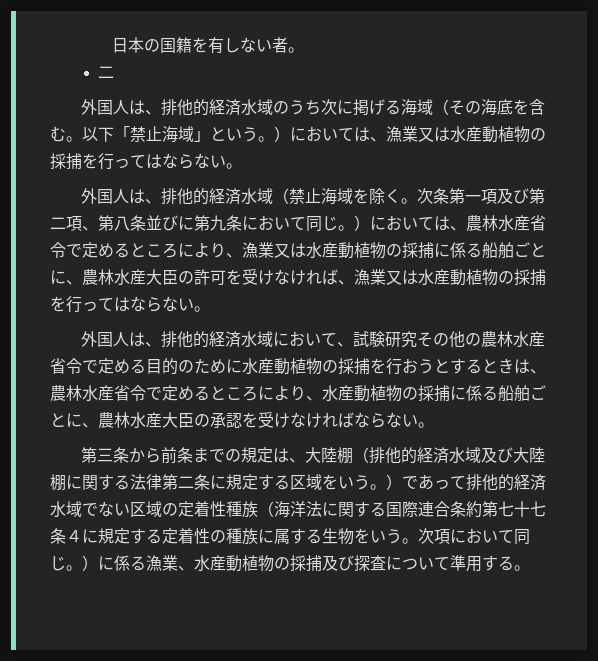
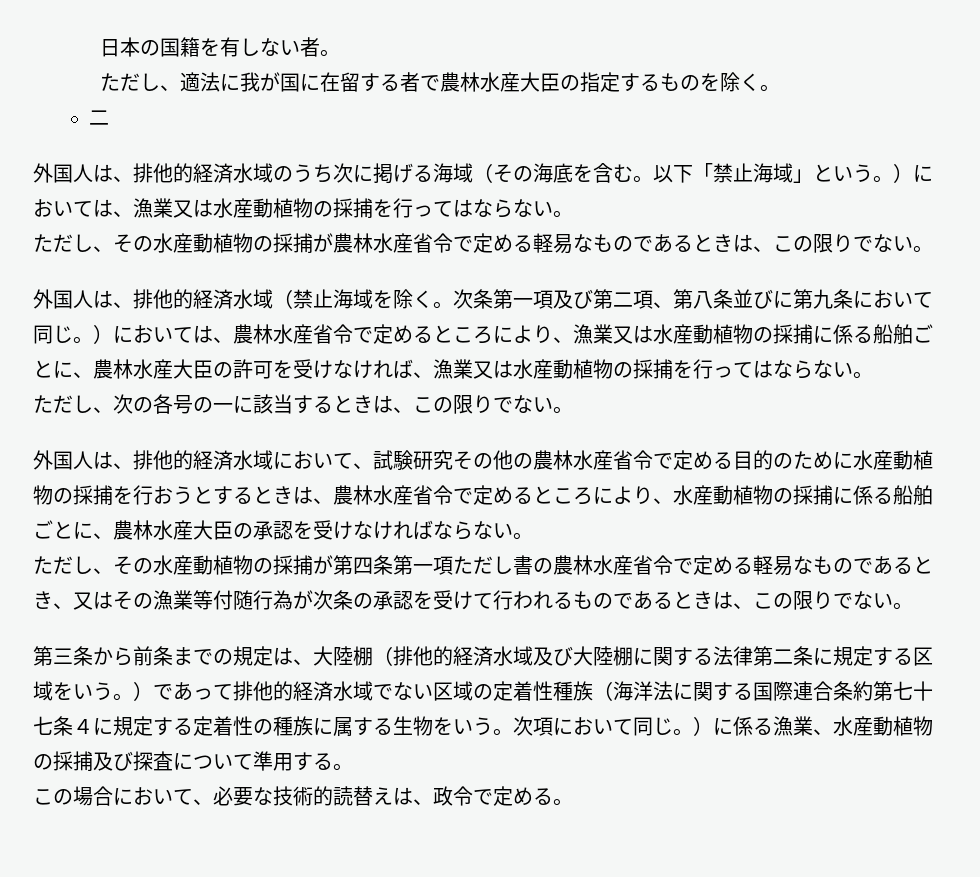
(304, 50) none -> [100,72,781,92] // ただし、適法に我が国に在留する者で農林水産大臣の指定するものを除く。
(242, 166) none -> [33,233,933,254] // ただし、その水産動植物の採捕が農林水産省令で定める軽易なものであるときは、この限りでない。
(210, 309) none -> [33,394,573,414] // ただし、次の各号の一に該当するときは、この限りでない。
(434, 425) none -> [33,555,933,576] [33,590,913,610] // ただし、その水産動植物の採捕が第四条第一項ただし書の農林水産省令で定める軽易なものであるとき、又はその漁業等付随行為が次条の承認を受けて行われるものであるときは、この限りでない。
(530, 568) none -> [33,786,573,806] // この場合において、必要な技術的読替えは、政令で定める。

